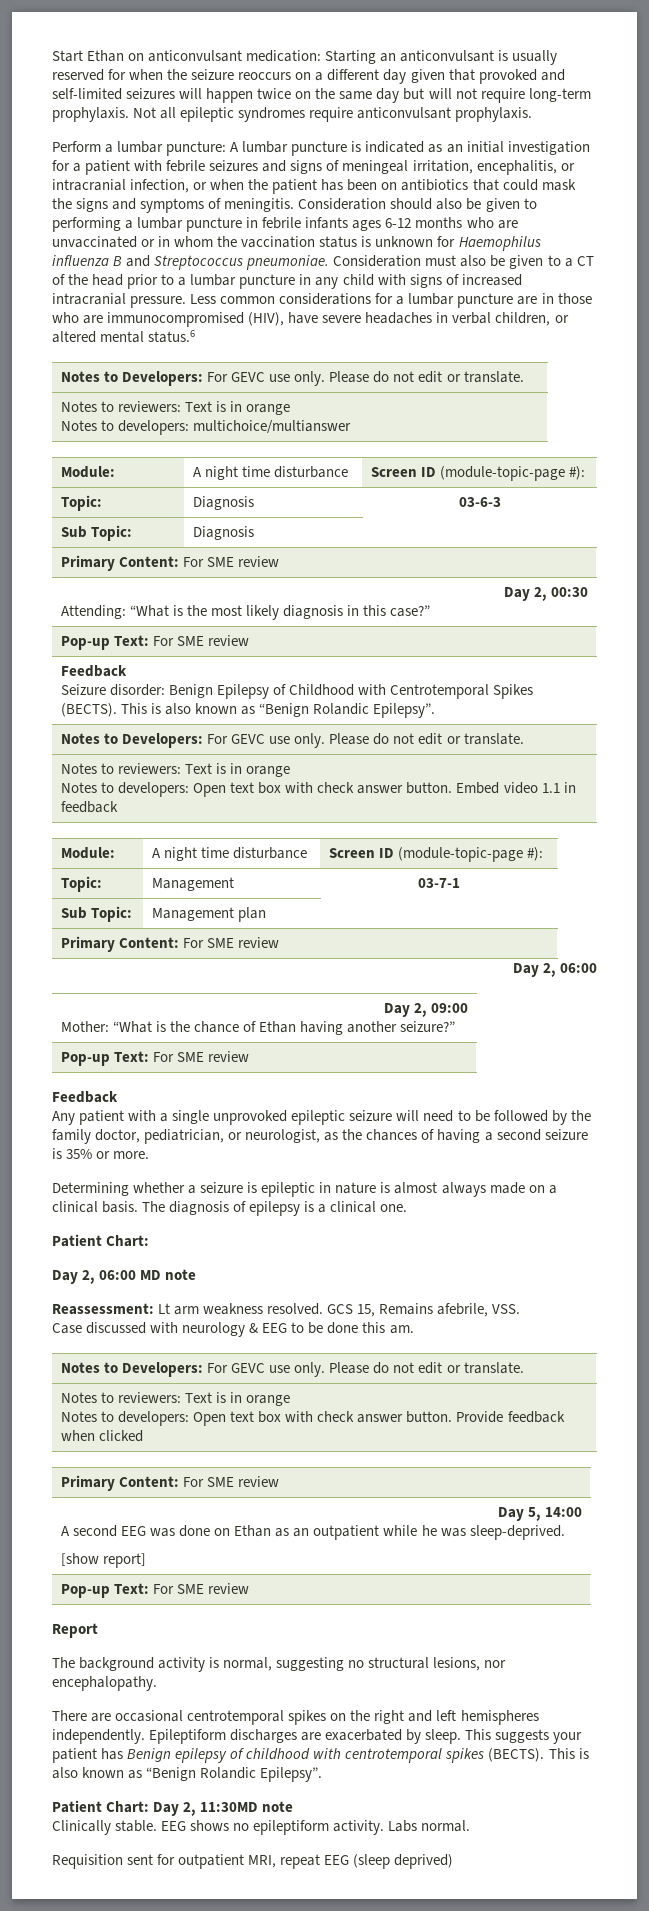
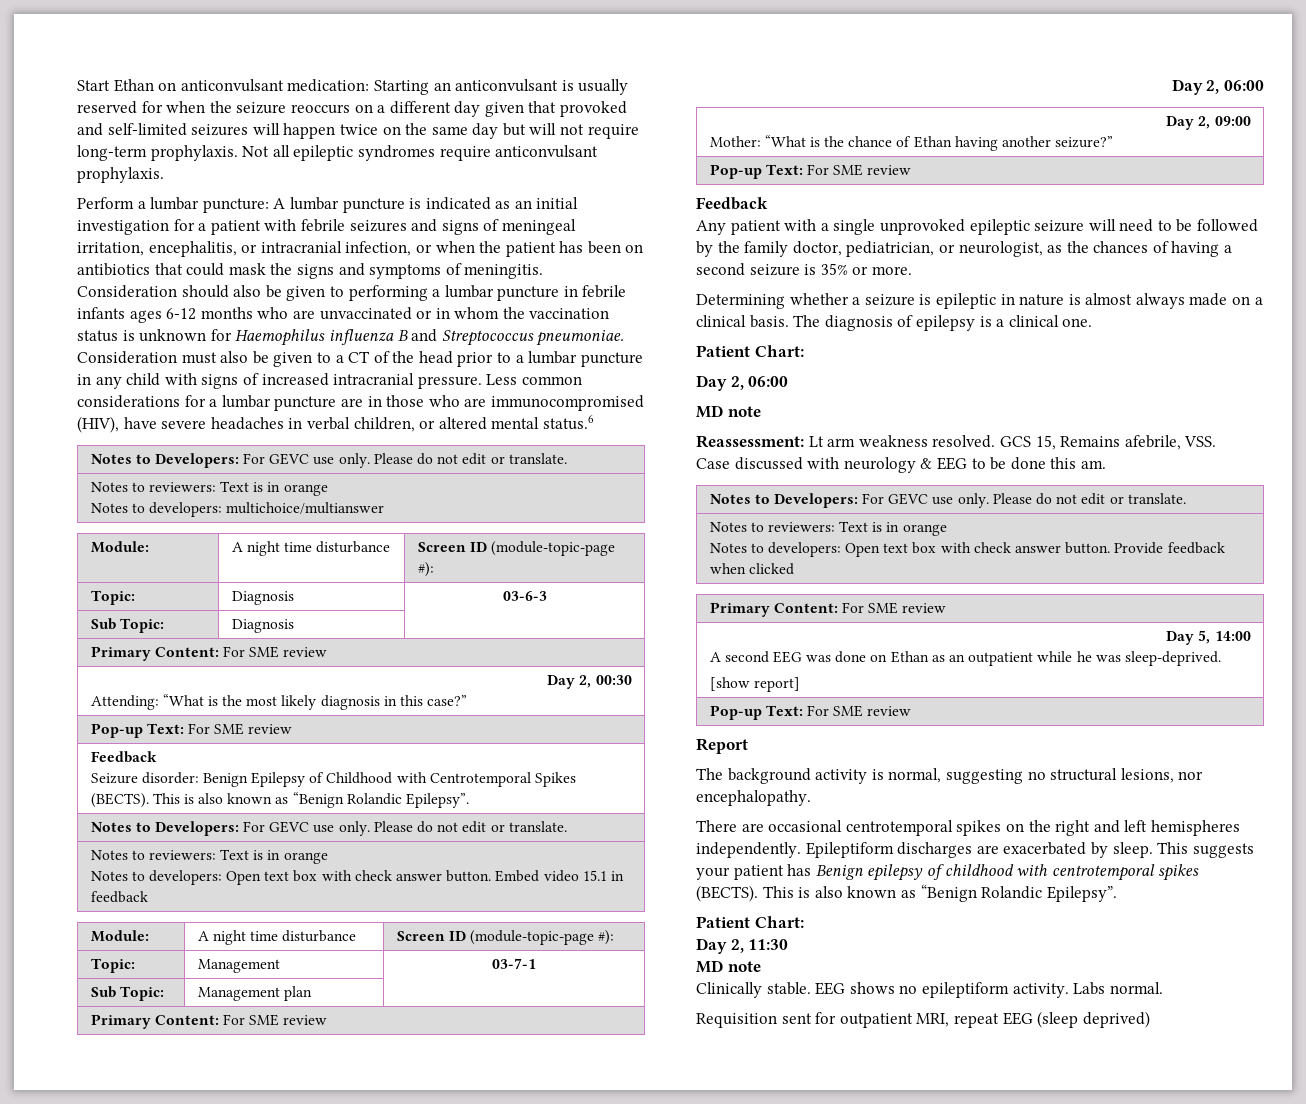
[541,783,560,793] 1.1 -> [582,870,607,881] 15.1
(137, 1275) none -> (789, 381) //
[153,1802,259,1816] Day 2, 11:30MD -> [696,938,789,954] [696,960,723,973] // Day 2, 11:30 // MD

